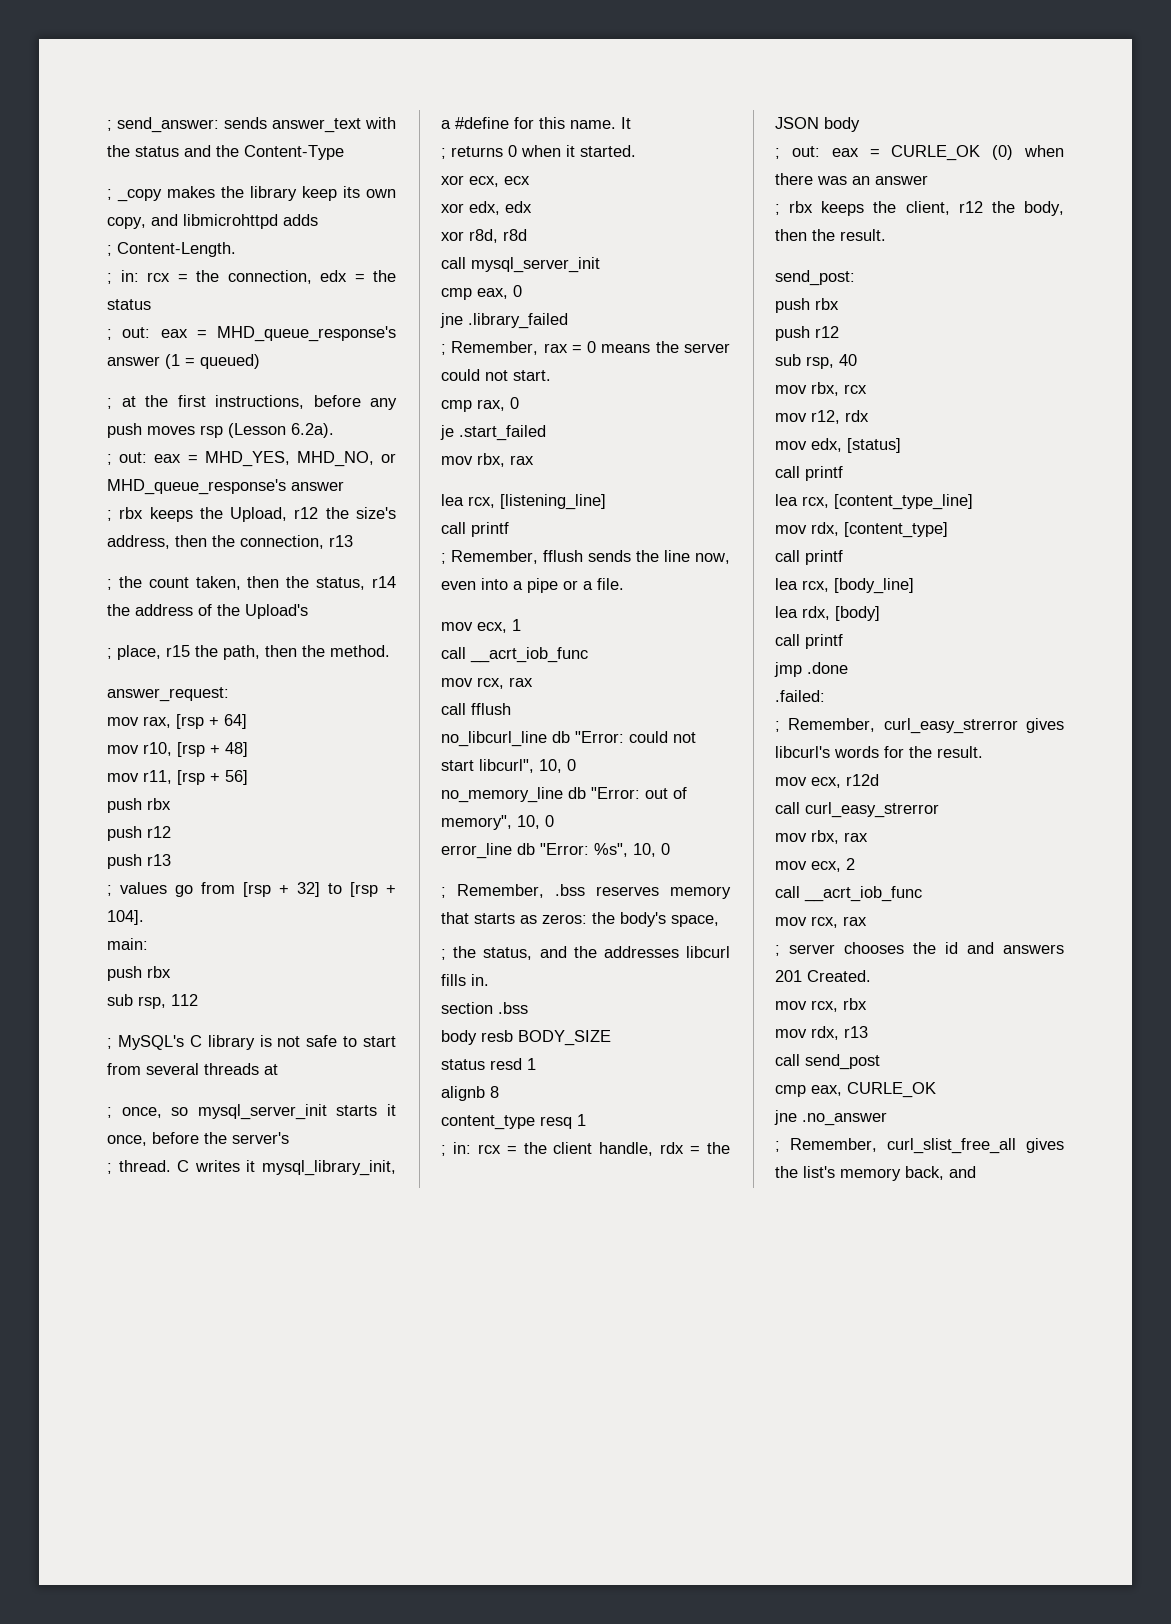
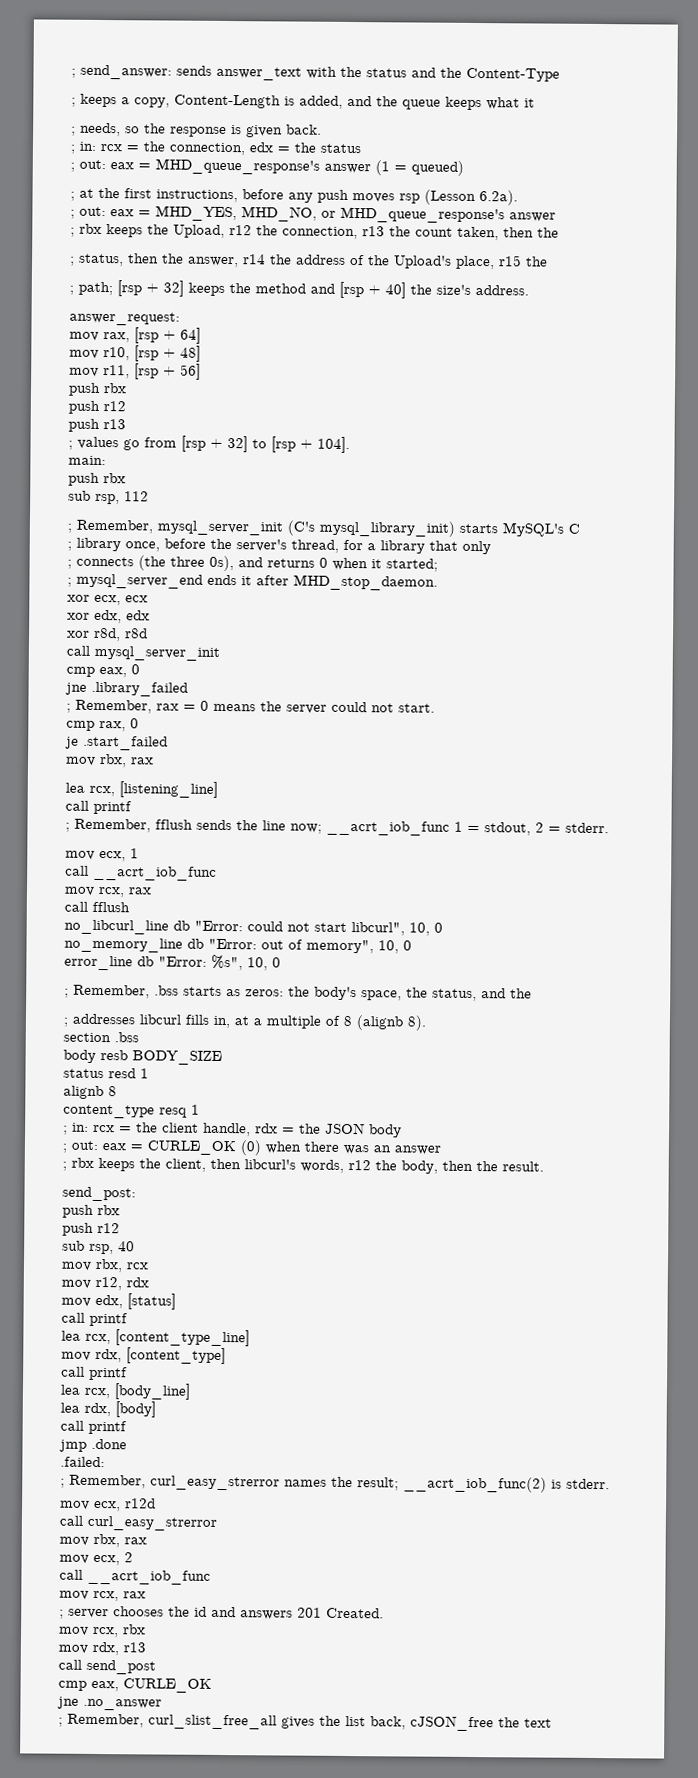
[117,186,396,202] [107,214,318,229] [107,242,236,257] _copy makes the library keep its own copy, and libmicrohttpd adds // ; Content-Length. -> [80,93,535,111] [71,122,322,138] keeps a copy, Content-Length is added, and the queue keeps what it // ; needs, so the response is given back.
[356,507,396,519] [107,535,235,549] size's address, then the -> (278, 230) none
[107,579,112,590] // ; -> (385, 231) none
[316,577,366,590] status, -> [69,253,239,268] // ; status, then the answer,
[107,648,112,659] // ; -> (452, 262) none
[223,645,390,660] path, then the method. -> [69,280,529,299] // ; path; [rsp + 32] keeps the method and [rsp + 40] the size's address.
[117,1035,396,1050] [107,1063,278,1075] [107,1104,396,1120] [107,1132,289,1146] [107,1160,396,1176] [441,117,631,129] [441,145,636,159] MySQL's C library is not safe to start from several threads at // ; once, so mysql_server_init starts it once, before the server's // ; thread. C writes it mysql_library_init, a #define for this name. It // ; returns 0 when it started. -> [76,519,580,537] [67,537,491,555] [67,555,438,572] [67,573,438,591] Remember, mysql_server_init (C's mysql_library_init) starts MySQL's C // ; library once, before the server's thread, for a library that only // ; connects (the three 0s), and returns 0 when it started; // ; mysql_server_end ends it after MHD_stop_daemon.
[695,553,730,564] [441,578,624,593] now, even into a pipe or a file. -> [290,820,609,836] now; __acrt_iob_func 1 = stdout, 2 = stderr.
[596,886,731,899] [441,912,469,924] reserves memory that -> (179, 990) none
[441,949,446,960] // ; -> (402, 995) none
(597, 952) none -> [63,1017,68,1027] // ;
[471,974,489,986] in. -> [213,1015,426,1031] in, at a multiple of 8 (alignb 8).
(950, 208) none -> [210,1158,344,1173] then libcurl's words,
[1026,718,1064,733] [775,746,983,758] gives libcurl's words for the result. -> [284,1476,610,1493] names the result; __acrt_iob_func(2) is stderr.
[803,1166,976,1181] list's memory back, and -> [345,1715,552,1732] list back, cJSON_free the text

